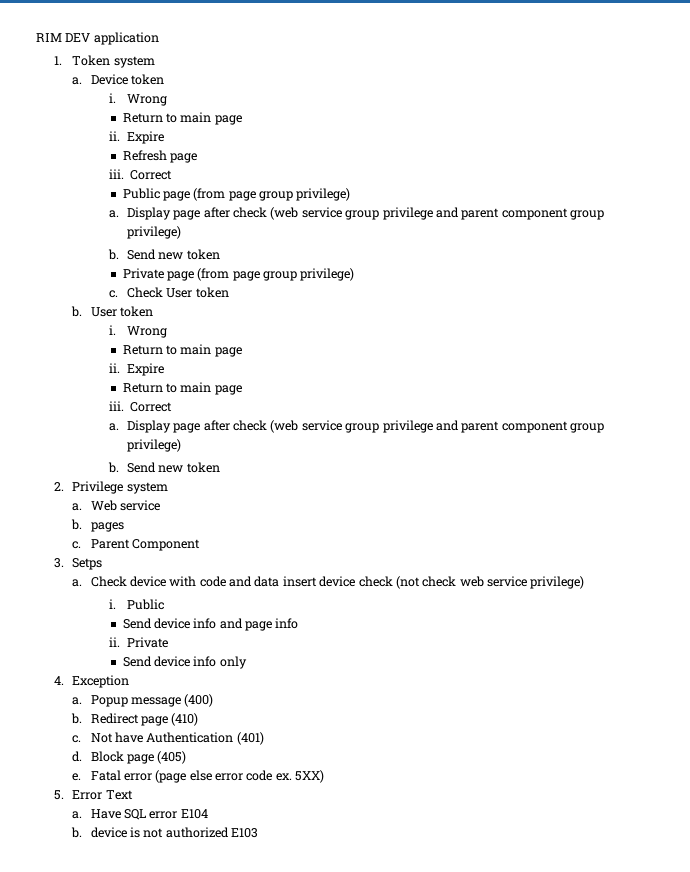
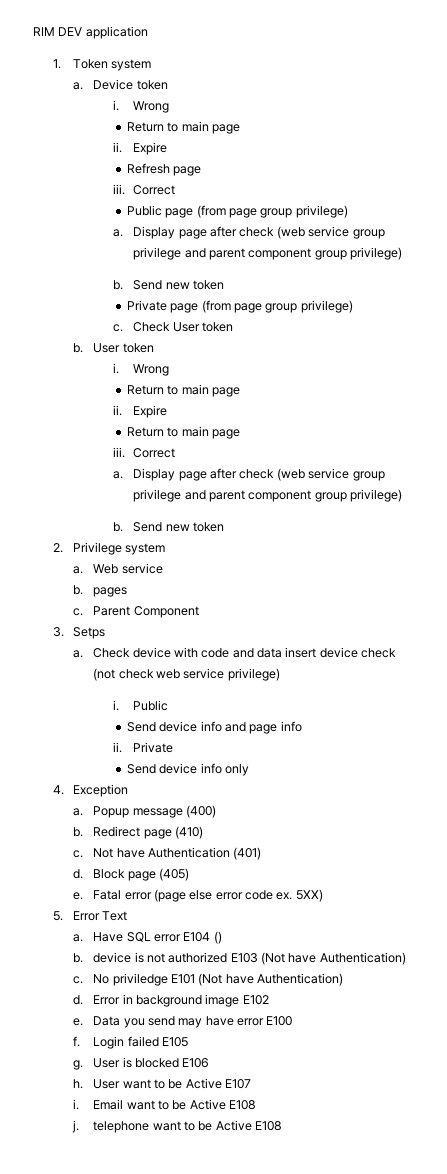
(208, 814) none -> [213,931,222,944] ()
(259, 833) none -> [261,952,406,965] [73,973,344,986] [73,994,269,1007] [73,1016,293,1028] [73,1036,188,1049] [73,1057,210,1070] [73,1078,252,1089] [73,1099,257,1110] [72,1120,283,1133] (Not have Authentication) // c. No priviledge E101 (Not have Authentication) // d. Error in background image E102 // e. Data you send may have error E100 // f. Login failed E105 // g. User is blocked E106 // h. User want to be Active E107 // i. Email want to be Active E108 // j. telephone want to be Active E108

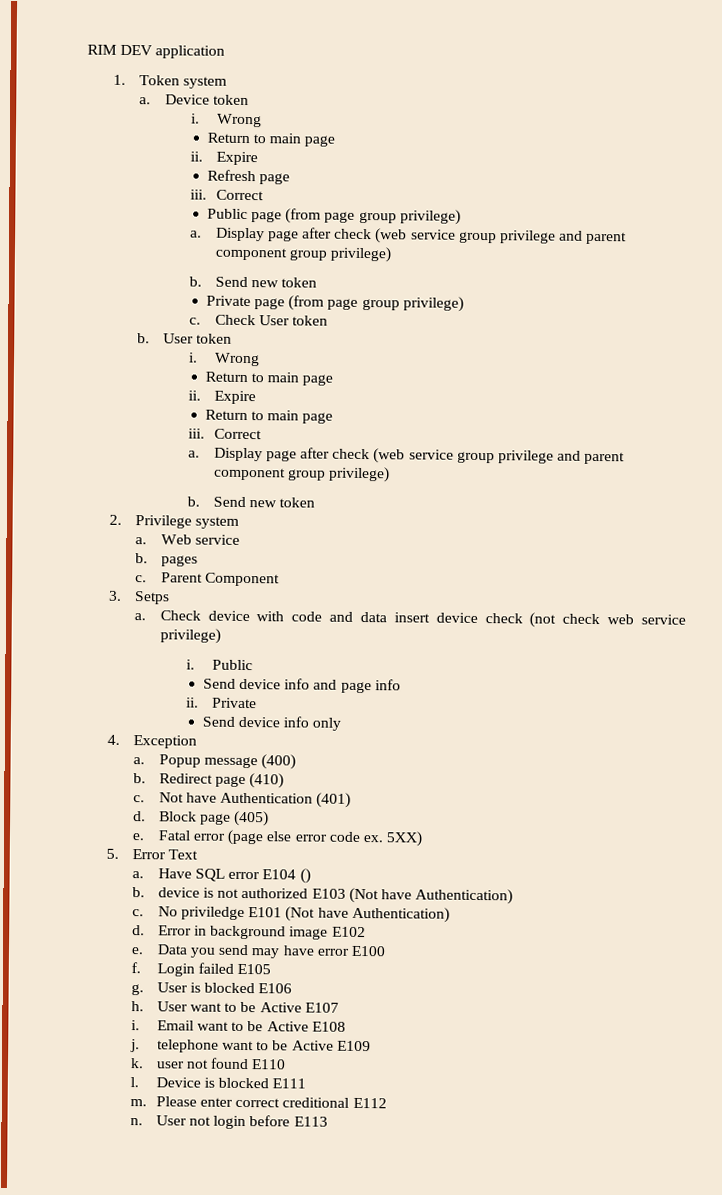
[255,1121,283,1131] E108 -> [336,1040,371,1052] [129,1057,287,1070] [129,1077,307,1089] [129,1096,387,1109] [129,1115,328,1130] E109 // k. user not found E110 // l. Device is blocked E111 // m. Please enter correct creditional E112 // n. User not login before E113

